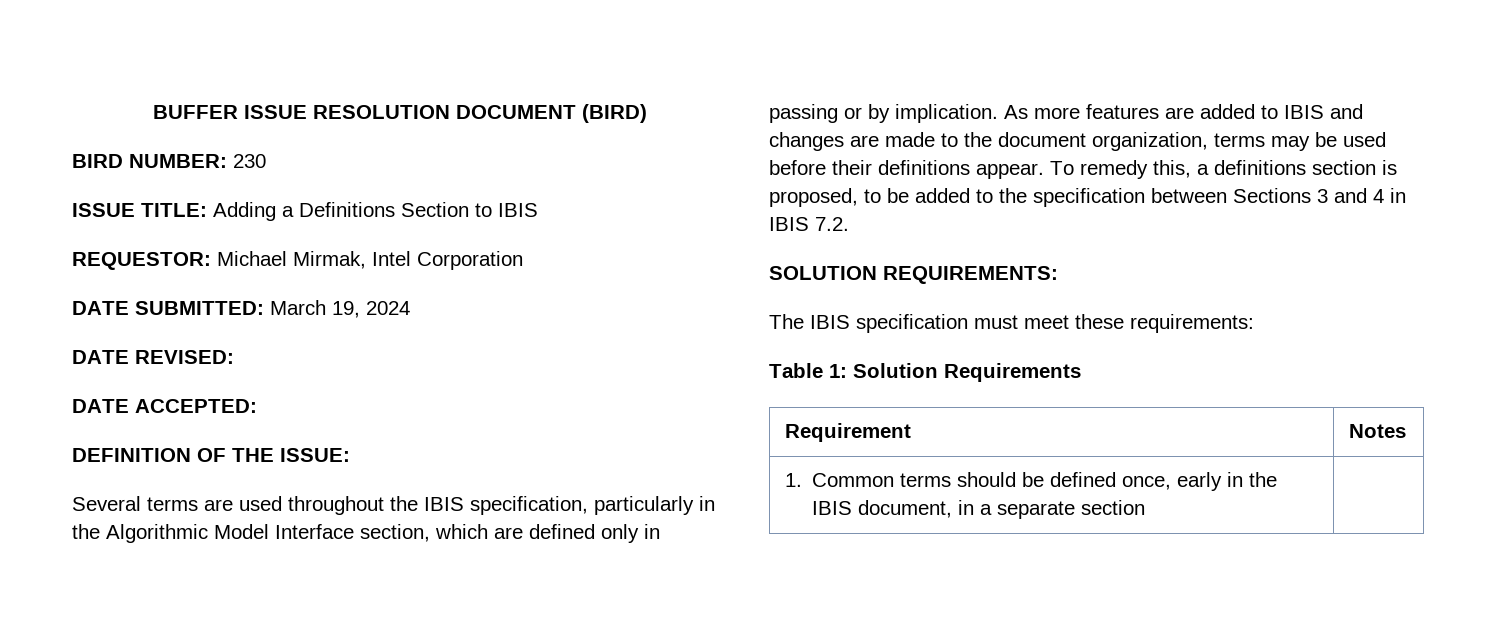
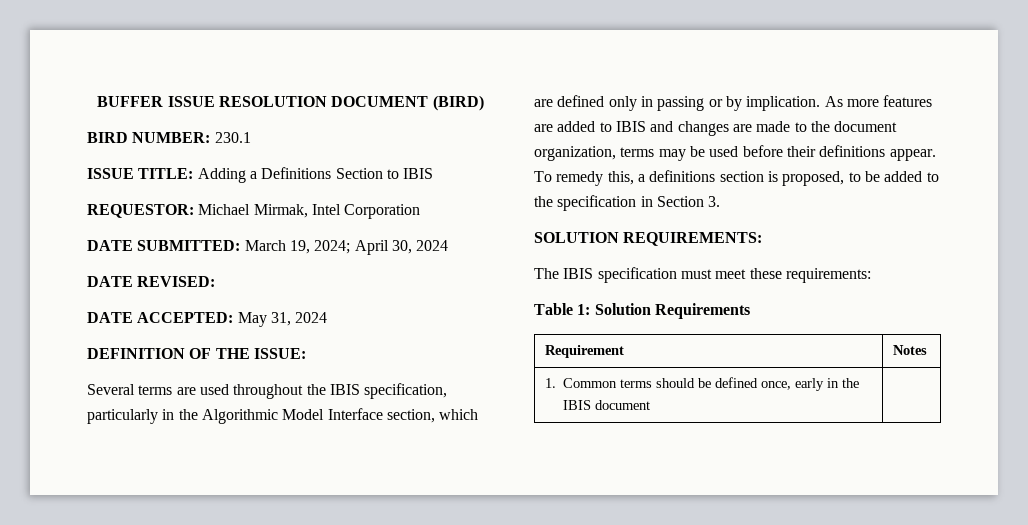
[233,154,266,168] 230 -> [214,132,251,143] 230.1
(360, 309) none -> [314,240,412,255] 2024; April 30,
(257, 406) none -> [237,312,328,327] May 31, 2024
[1151,188,1406,203] [769,217,849,231] between Sections 3 and 4 in IBIS 7.2. -> [640,196,721,207] in Section 3.
[857,500,1145,519] document, in a separate section -> [595,400,651,410] document

